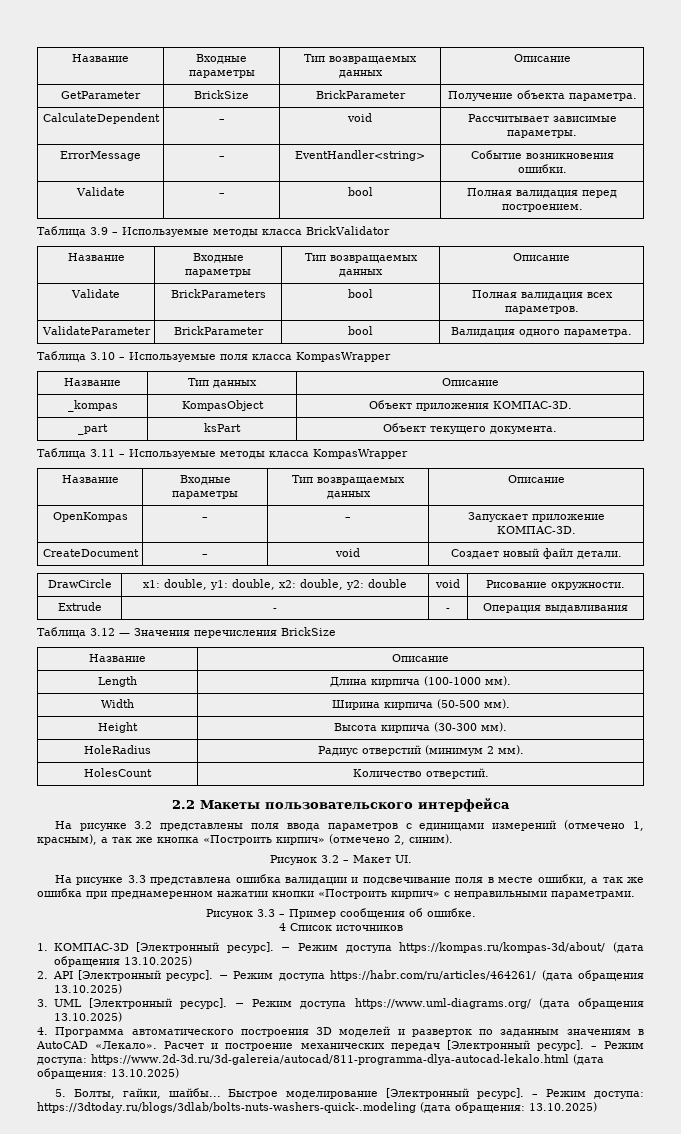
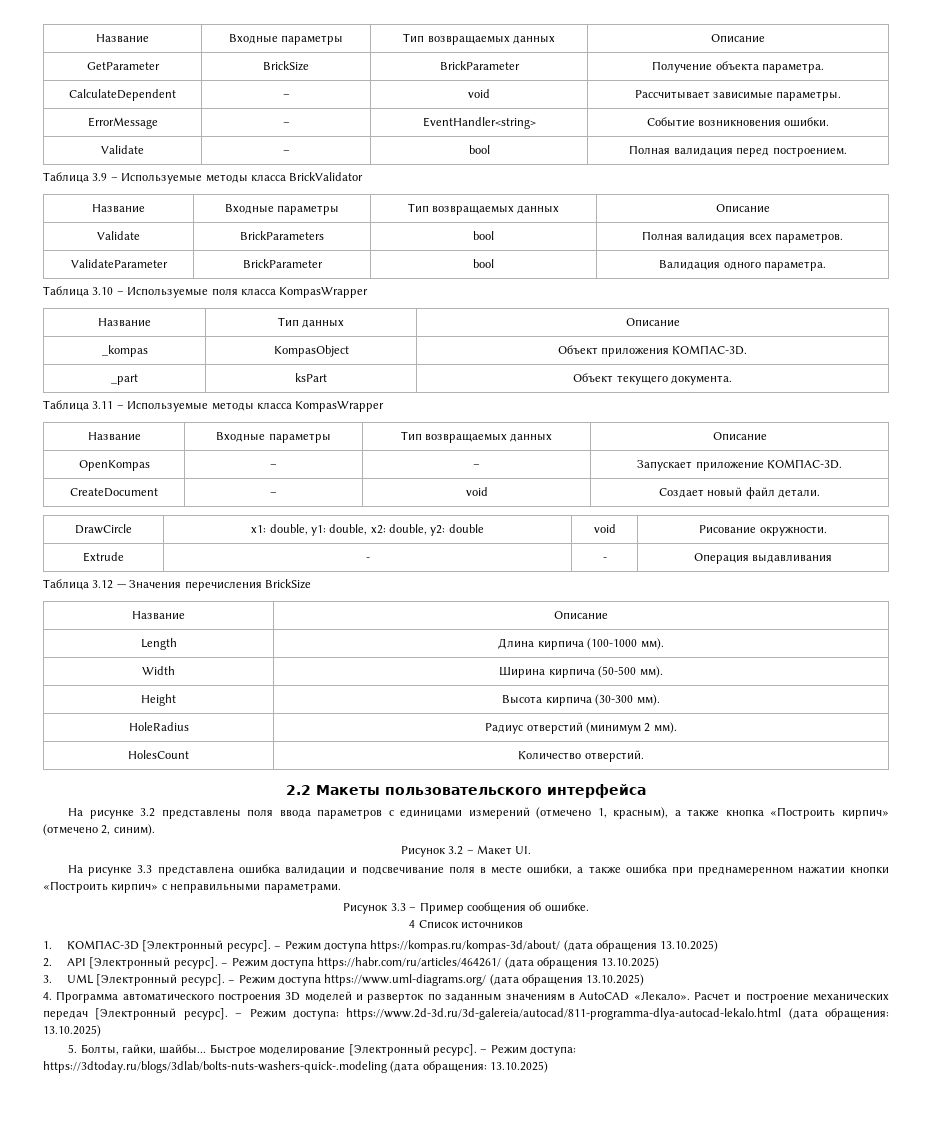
[112,837,153,843] так же -> [687,809,720,816] также
[602,877,645,883] так же -> [588,866,621,873] также

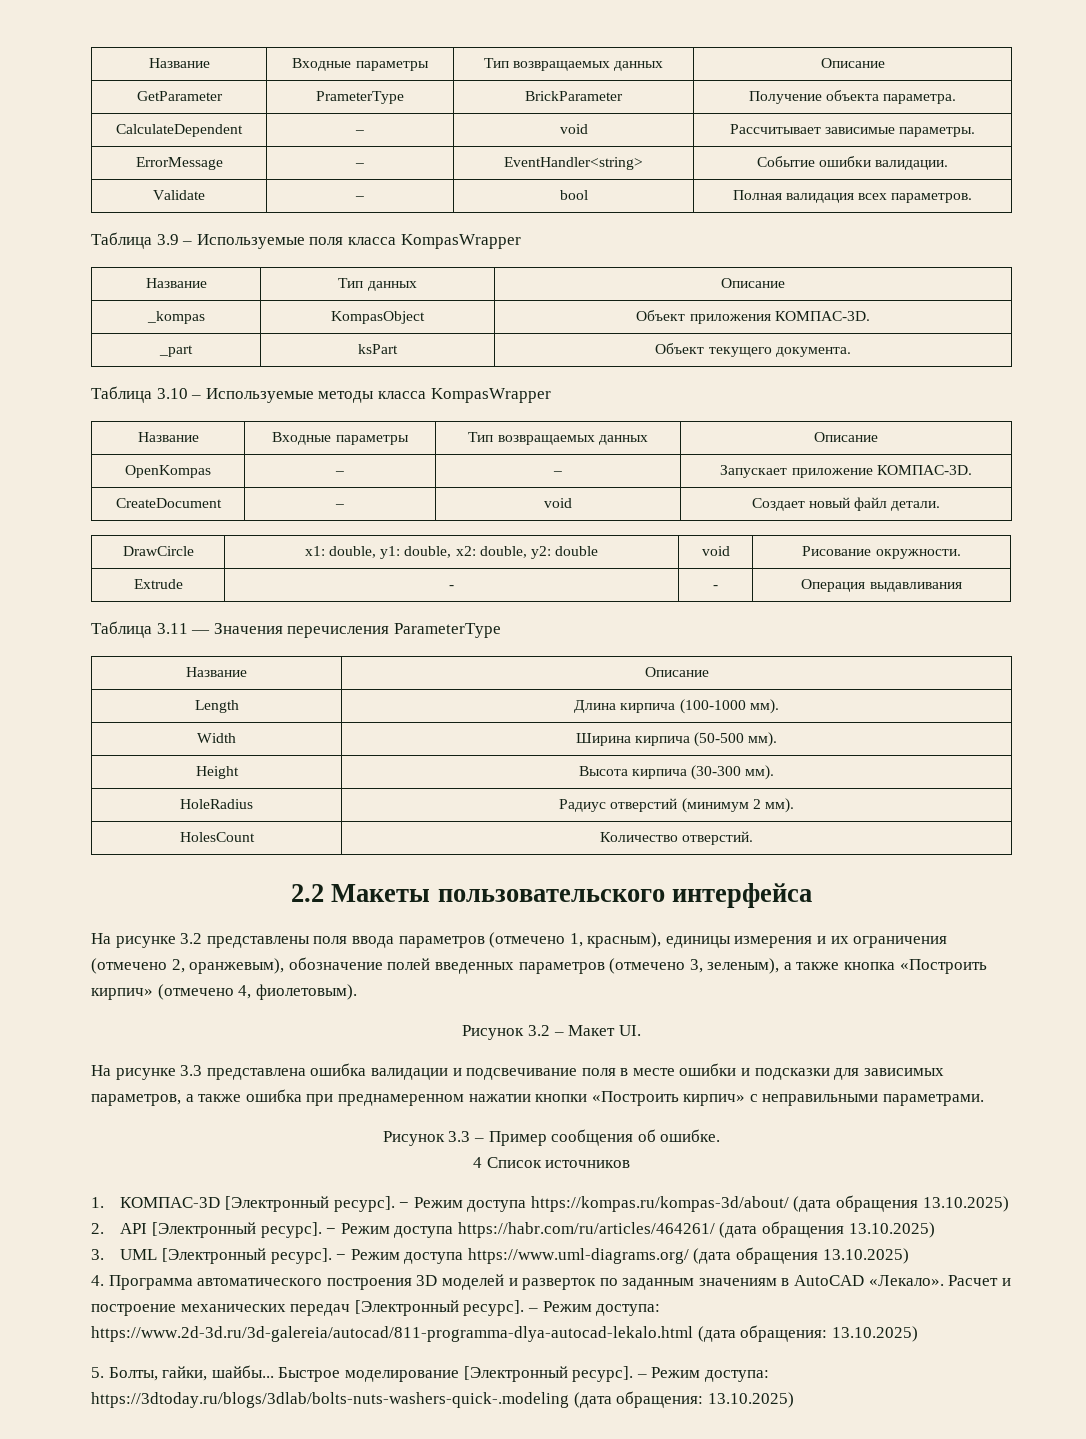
[263,61,309,71] BrickSize -> [316,91,404,104] PrameterType
[698,117,830,127] возникновения ошибки. -> [819,156,949,170] ошибки валидации.
[736,147,847,157] перед построением. -> [858,193,973,203] всех параметров.
[205,172,364,183] [92,204,145,213] [224,204,340,215] [407,203,560,215] [715,204,770,212] [97,231,140,240] [240,231,324,240] [473,231,494,240] [641,231,844,243] [70,259,168,268] [242,259,323,268] [473,259,494,268] [659,260,826,271] [43,286,209,298] методы класса BrickValidator // Название | Входные параметры | Тип возвращаемых данных | Описание // Validate | BrickParameters | bool | Полная валидация всех параметров. // ValidateParameter | BrickParameter | bool | Валидация одного параметра. // Таблица 3.10 – Используемые -> (305, 241) none
[92,401,114,409] 3.11 -> [156,388,188,399] 3.10
[92,580,114,589] 3.12 -> [156,623,188,634] 3.11
[264,579,311,589] BrickSize -> [393,623,501,638] ParameterType
[388,807,669,819] с единицами измерений (отмечено 1, красным), -> [489,932,948,948] [91,957,780,974] (отмечено 1, красным), единицы измерения и их ограничения (отмечено 2, оранжевым), обозначение полей введенных параметров (отмечено 3, зеленым),
[101,824,155,836] 2, синим). -> [238,984,357,1000] 4, фиолетовым).
[527,864,573,875] ошибки, -> [679,1063,944,1080] [91,1094,181,1106] ошибки и подсказки для зависимых параметров,

